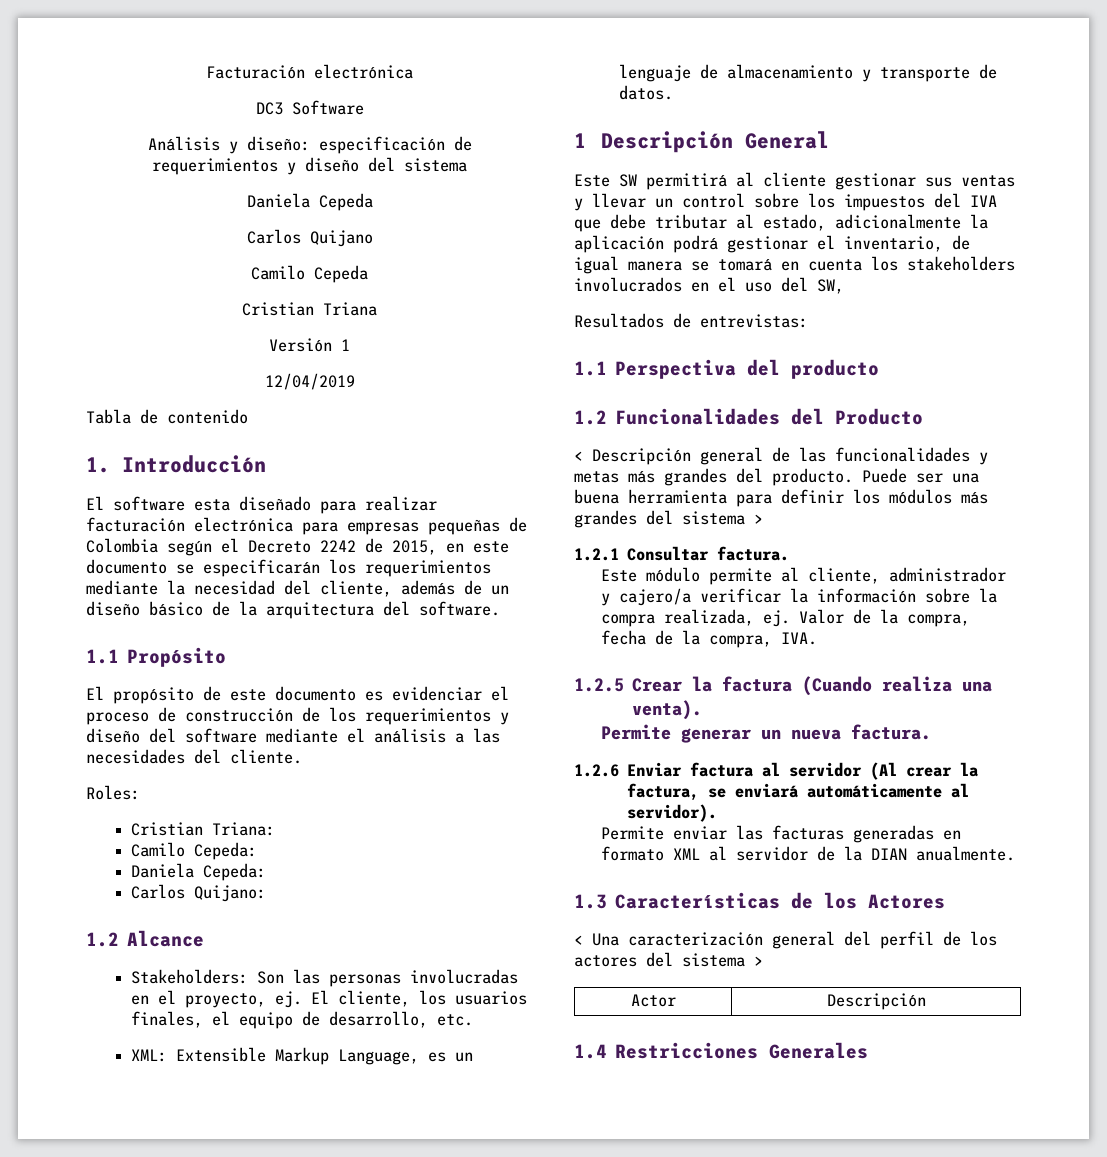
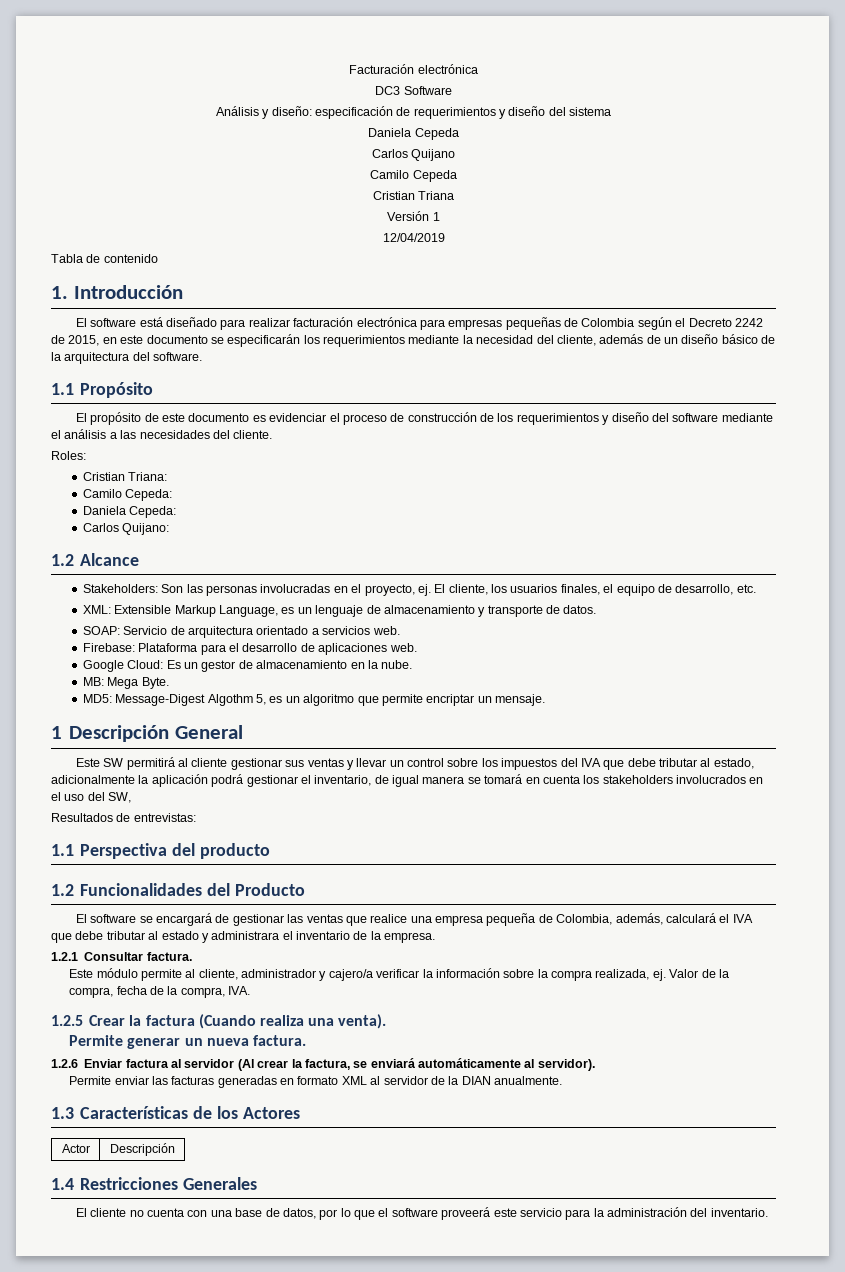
[194,499,230,511] esta -> [139,317,163,327] está
(673, 92) none -> [82,626,400,638] [82,643,417,655] [82,660,413,672] [82,677,169,689] [82,694,546,706] // SOAP: Servicio de arquitectura orientado a servicios web. // Firebase: Plataforma para el desarrollo de aplicaciones web. // Google Cloud: Es un gestor de almacenamiento en la nube. // MB: Mega Byte. // MD5: Message-Digest Algothm 5, es un algoritmo que permite encriptar un mensaje.
[574,447,988,465] [574,468,979,486] [574,489,988,507] [574,510,763,528] < Descripción general de las funcionalidades y metas más grandes del producto. Puede ser una buena herramienta para definir los módulos más grandes del sistema > -> [75,913,753,926] [51,931,436,943] El software se encargará de gestionar las ventas que realice una empresa pequeña de Colombia, además, calculará el IVA que debe tributar al estado y administrara el inventario de la empresa.
[574,931,997,949] [574,952,763,967] // < Una caracterización general del perfil de los actores del sistema > -> (300, 1113) none
(869, 1050) none -> [75,1207,768,1220] // El cliente no cuenta con una base de datos, por lo que el software proveerá este servicio para la administración del inventario.

